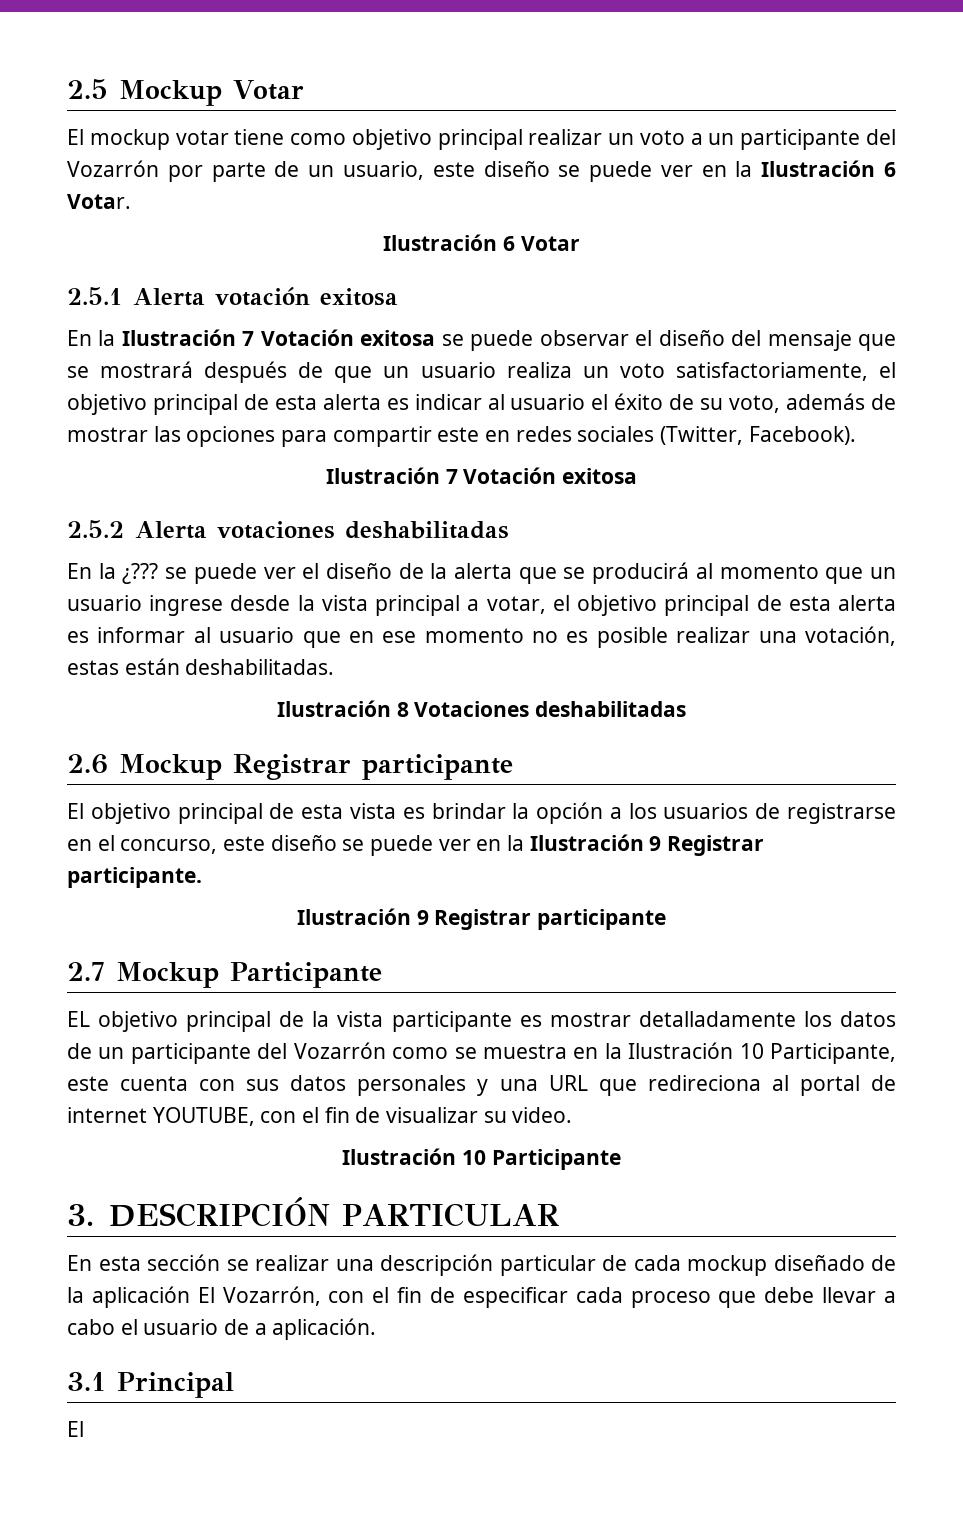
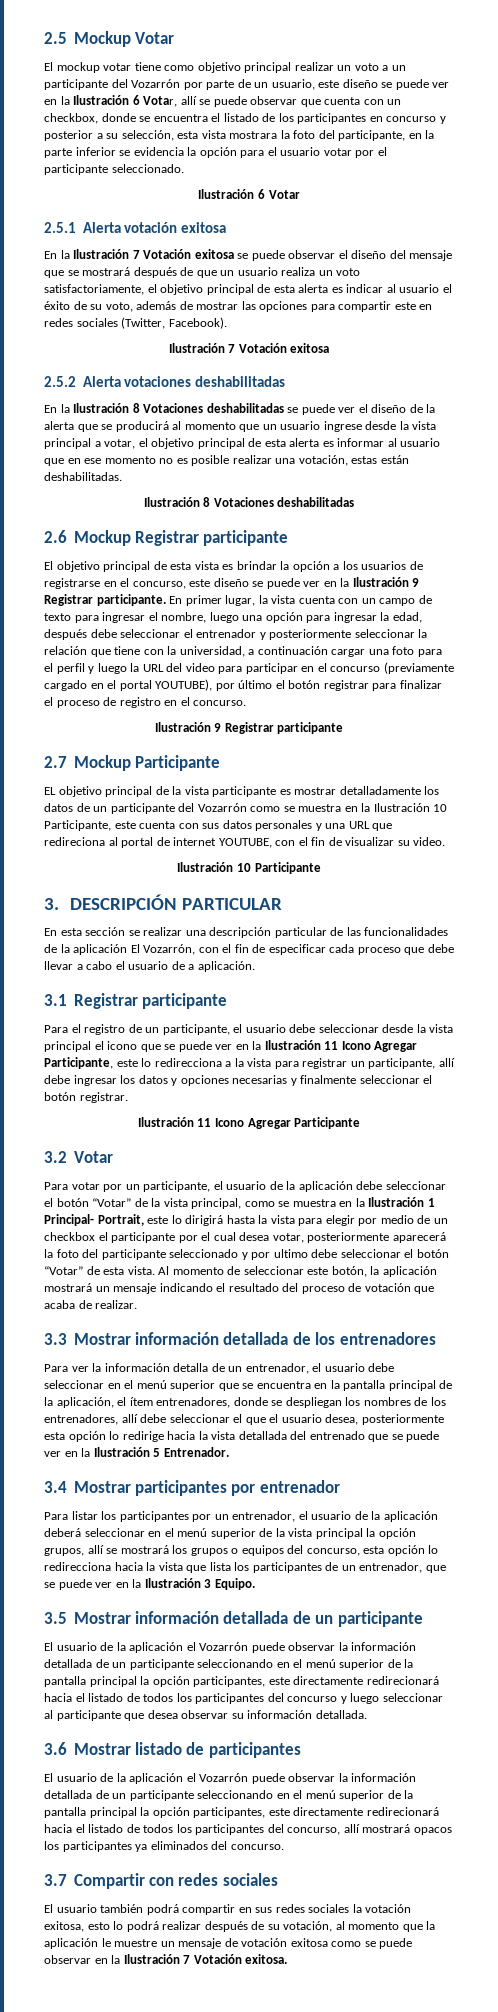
[67,194,131,209] Votar. -> [143,96,402,107] [44,113,446,124] [44,130,435,141] [44,147,387,158] [44,164,184,175] Votar, allí se puede observar que cuenta con un checkbox, donde se encuentra el listado de los participantes en concurso y posterior a su selección, esta vista mostrara la foto del participante, en la parte inferior se evidencia la opción para el usuario votar por el participante seleccionado.
[122,563,159,584] ¿??? -> [73,403,284,413] Ilustración 8 Votaciones deshabilitadas
(202, 877) none -> [169,595,432,606] [44,612,422,623] [44,629,428,640] [44,646,442,657] [44,662,454,674] [44,679,442,691] [44,697,247,708] En primer lugar, la vista cuenta con un campo de texto para ingresar el nombre, luego una opción para ingresar la edad, después debe seleccionar el entrenador y posteriormente seleccionar la relación que tiene con la universidad, a continuación cargar una foto para el perfil y luego la URL del video para participar en el concurso (previamente cargado en el portal YOUTUBE), por último el botón registrar para finalizar el proceso de registro en el concurso.
[633,1255,865,1276] cada mockup diseñado -> [346,927,449,936] las funcionalidades
[116,1372,234,1398] [67,1421,84,1437] Principal // El -> [73,993,227,1009] [44,1024,454,1035] [44,1040,418,1052] [44,1057,455,1069] [44,1075,433,1086] [44,1092,128,1103] [137,1117,361,1129] [44,1151,113,1163] [44,1181,446,1192] [44,1197,435,1209] [44,1214,448,1226] [44,1232,446,1243] [44,1249,449,1260] [44,1266,437,1277] [44,1283,435,1294] [44,1300,138,1309] [44,1332,436,1345] [44,1363,395,1374] [44,1380,453,1391] [44,1397,446,1408] [44,1414,444,1425] [44,1431,440,1442] [44,1447,229,1457] [44,1480,340,1496] [44,1511,438,1522] [44,1528,416,1539] [44,1545,439,1556] [44,1562,446,1573] [44,1578,255,1590] [44,1611,423,1627] [44,1642,417,1653] [44,1659,414,1670] [44,1676,439,1687] [44,1693,443,1704] [44,1710,367,1721] [44,1742,301,1758] [44,1773,417,1784] [44,1790,414,1801] [44,1807,439,1818] [44,1824,452,1835] [44,1841,284,1852] [44,1873,278,1889] [44,1904,412,1915] [44,1921,436,1932] [44,1938,413,1949] [44,1954,288,1964] Registrar participante // Para el registro de un participante, el usuario debe seleccionar desde la vista principal el icono que se puede ver en la Ilustración 11 Icono Agregar Participante, este lo redirecciona a la vista para registrar un participante, allí debe ingresar los datos y opciones necesarias y finalmente seleccionar el botón registrar. // Ilustración 11 Icono Agregar Participante // 3.2 Votar // Para votar por un participante, el usuario de la aplicación debe seleccionar el botón “Votar” de la vista principal, como se muestra en la Ilustración 1 Principal- Portrait, este lo dirigirá hasta la vista para elegir por medio de un checkbox el participante por el cual desea votar, posteriormente aparecerá la foto del participante seleccionado y por ultimo debe seleccionar el botón “Votar” de esta vista. Al momento de seleccionar este botón, la aplicación mostrará un mensaje indicando el resultado del proceso de votación que acaba de realizar. // 3.3 Mostrar información detallada de los entrenadores // Para ver la información detalla de un entrenador, el usuario debe seleccionar en el menú superior que se encuentra en la pantalla principal de la aplicación, el ítem entrenadores, donde se despliegan los nombres de los entrenadores, allí debe seleccionar el que el usuario desea, posteriormente esta opción lo redirige hacia la vista detallada del entrenado que se puede ver en la Ilustración 5 Entrenador. // 3.4 Mostrar participantes por entrenador // Para listar los participantes por un entrenador, el usuario de la aplicación deberá seleccionar en el menú superior de la vista principal la opción grupos, allí se mostrará los grupos o equipos del concurso, esta opción lo redirecciona hacia la vista que lista los participantes de un entrenador, que se puede ver en la Ilustración 3 Equipo. // 3.5 Mostrar información detallada de un participante // El usuario de la aplicación el Vozarrón puede observar la información detallada de un participante seleccionando en el menú superior de la pantalla principal la opción participantes, este directamente redirecionará hacia el listado de todos los participantes del concurso y luego seleccionar al participante que desea observar su información detallada. // 3.6 Mostrar listado de participantes // El usuario de la aplicación el Vozarrón puede observar la información detallada de un participante seleccionando en el menú superior de la pantalla principal la opción participantes, este directamente redirecionará hacia el listado de todos los participantes del concurso, allí mostrará opacos los participantes ya eliminados del concurso. // 3.7 Compartir con redes sociales // El usuario también podrá compartir en sus redes sociales la votación exitosa, esto lo podrá realizar después de su votación, al momento que la aplicación le muestre un mensaje de votación exitosa como se puede observar en la Ilustración 7 Votación exitosa.

